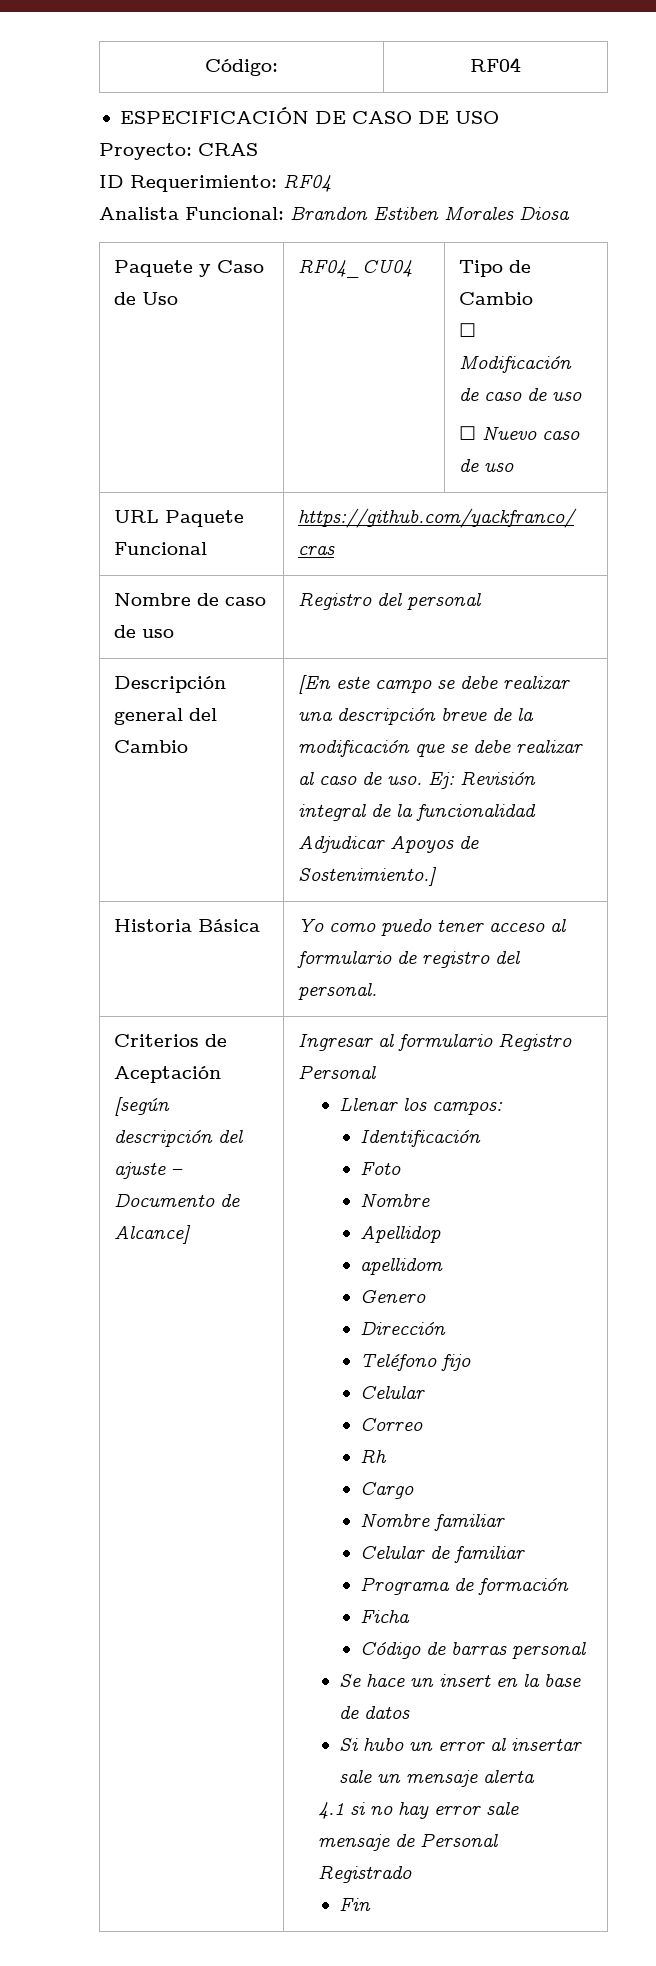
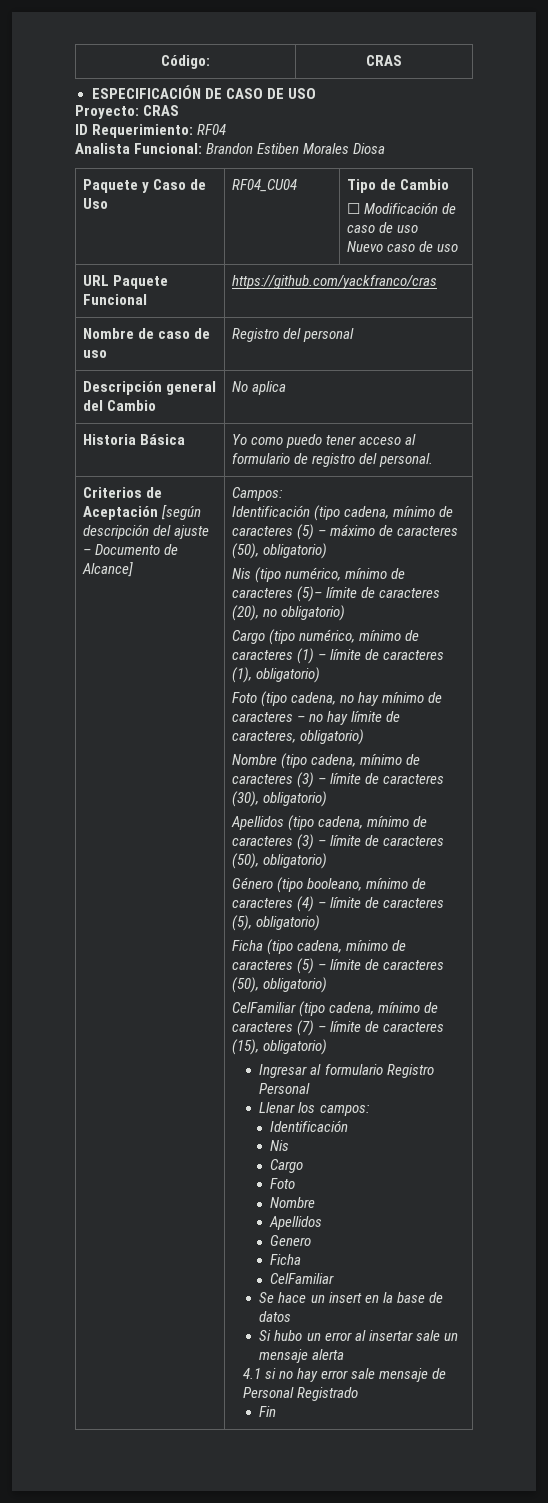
[470,57,521,72] RF04 -> [366,55,402,66] CRAS
[458,426,476,440] ☐ -> (419, 229) none
[297,675,570,694] [297,708,534,725] [297,740,583,757] [297,771,536,789] [297,804,536,821] [297,836,479,853] [297,867,437,886] [En este campo se debe realizar una descripción breve de la modificación que se debe realizar al caso de uso. Ej: Revisión integral de la funcionalidad Adjudicar Apoyos de Sostenimiento.] -> [232,381,287,395] No aplica
(191, 1234) none -> [232,487,284,501] [232,505,454,521] [232,524,459,540] [232,543,328,559] [232,567,406,583] [232,586,441,602] [232,605,346,621] [232,629,420,645] [232,648,445,664] [232,667,321,683] [232,691,443,707] [232,711,401,725] [232,729,365,745] [232,753,421,769] [232,772,445,788] [232,791,328,807] [231,815,428,831] [232,834,445,850] [232,853,328,869] [232,877,427,893] [232,896,445,912] [232,915,321,931] [232,939,407,955] [232,958,445,974] [232,977,328,993] [232,1001,439,1017] [232,1020,445,1036] [232,1039,328,1055] Campos: // Identificación (tipo cadena, mínimo de caracteres (5) – máximo de caracteres (50), obligatorio) // Nis (tipo numérico, mínimo de caracteres (5)– límite de caracteres (20), no obligatorio) // Cargo (tipo numérico, mínimo de caracteres (1) – límite de caracteres (1), obligatorio) // Foto (tipo cadena, no hay mínimo de caracteres – no hay límite de caracteres, obligatorio) // Nombre (tipo cadena, mínimo de caracteres (3) – límite de caracteres (30), obligatorio) // Apellidos (tipo cadena, mínimo de caracteres (3) – límite de caracteres (50), obligatorio) // Género (tipo booleano, mínimo de caracteres (4) – límite de caracteres (5), obligatorio) // Ficha (tipo cadena, mínimo de caracteres (5) – límite de caracteres (50), obligatorio) // CelFamiliar (tipo cadena, mínimo de caracteres (7) – límite de caracteres (15), obligatorio) //
(482, 1138) none -> [270,1140,290,1151] [270,1159,304,1173] // Nis // Cargo
[360,1226,442,1243] [360,1258,444,1275] Apellidop // apellidom -> [269,1216,323,1230] Apellidos
[360,1321,447,1335] [360,1354,472,1371] [360,1386,426,1399] [360,1418,424,1431] [360,1449,388,1463] [360,1482,415,1499] [360,1513,506,1531] [360,1546,526,1563] [360,1577,570,1595] [360,1610,411,1623] [360,1642,587,1659] Dirección // Teléfono fijo // Celular // Correo // Rh // Cargo // Nombre familiar // Celular de familiar // Programa de formación // Ficha // Código de barras personal -> [270,1254,302,1265] [270,1273,335,1284] Ficha // CelFamiliar

